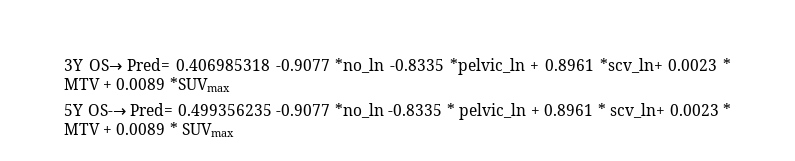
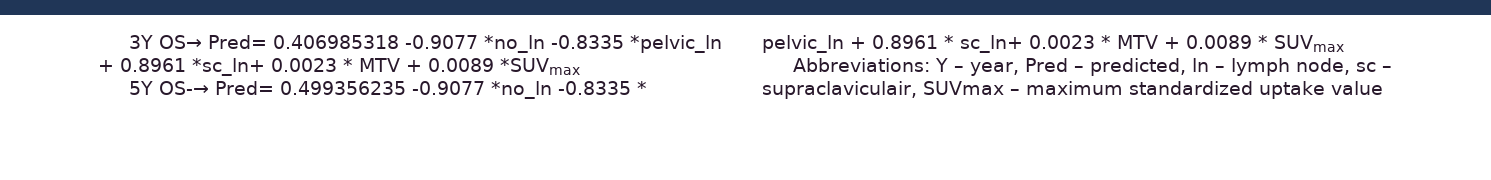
[599,58,663,73] *scv_ln+ -> [192,58,265,76] *sc_ln+
[610,103,665,118] scv_ln+ -> [960,35,1023,53] sc_ln+
(234, 130) none -> [792,58,1392,76] [762,81,1383,99] // Abbreviations: Y – year, Pred – predicted, ln – lymph node, sc – supraclaviculair, SUVmax – maximum standardized uptake value

